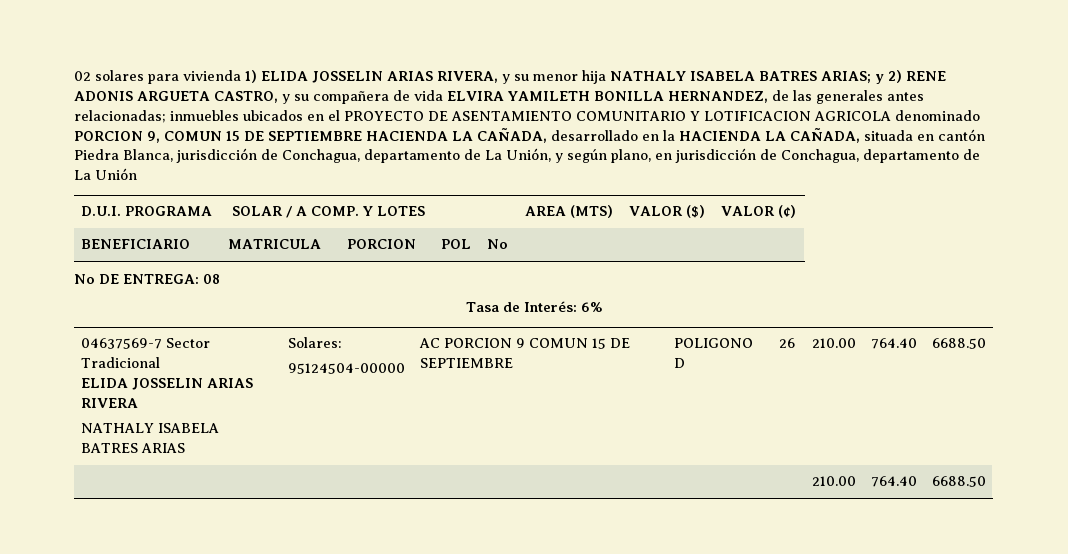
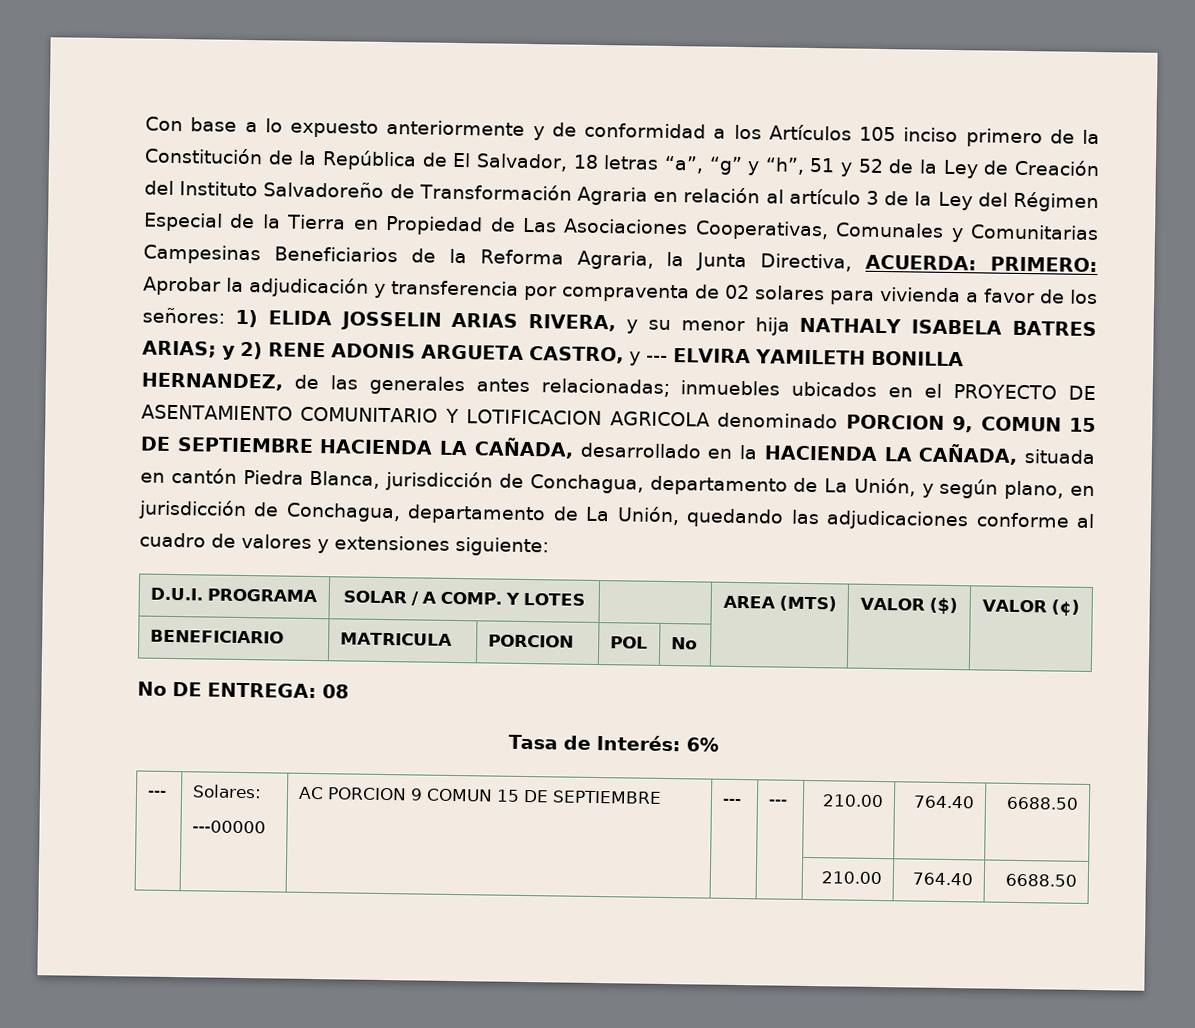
[74,70,241,84] 02 solares para vivienda -> [145,116,1100,148] [144,147,1101,179] [144,180,1100,213] [143,212,1099,243] [143,244,1098,273] [143,276,1098,305] [142,307,225,324] Con base a lo expuesto anteriormente y de conformidad a los Artículos 105 inciso primero de la Constitución de la República de El Salvador, 18 letras “a”, “g” y “h”, 51 y 52 de la Ley de Creación del Instituto Salvadoreño de Transformación Agraria en relación al artículo 3 de la Ley del Régimen Especial de la Tierra en Propiedad de Las Asociaciones Cooperativas, Comunales y Comunitarias Campesinas Beneficiarios de la Reforma Agraria, la Junta Directiva, ACUERDA: PRIMERO: Aprobar la adjudicación y transferencia por compraventa de 02 solares para vivienda a favor de los señores:
[294,90,443,104] su compañera de vida -> [645,355,668,362] ---
[95,168,137,180] Unión -> [616,506,1095,531] [139,532,549,557] Unión, quedando las adjudicaciones conforme al cuadro de valores y extensiones siguiente:
[81,338,211,349] [81,357,161,368] [81,378,254,390] [81,398,139,408] [81,423,220,433] [81,443,186,453] 04637569-7 Sector Tradicional // ELIDA JOSSELIN ARIAS RIVERA // NATHALY ISABELA BATRES ARIAS -> [146,790,167,797] ---
[288,363,406,374] 95124504-00000 -> [191,820,266,834] ---00000
[674,338,754,348] [674,358,686,368] [779,338,796,348] POLIGONO D | 26 -> [721,798,741,806] [767,799,787,806] --- | ---

